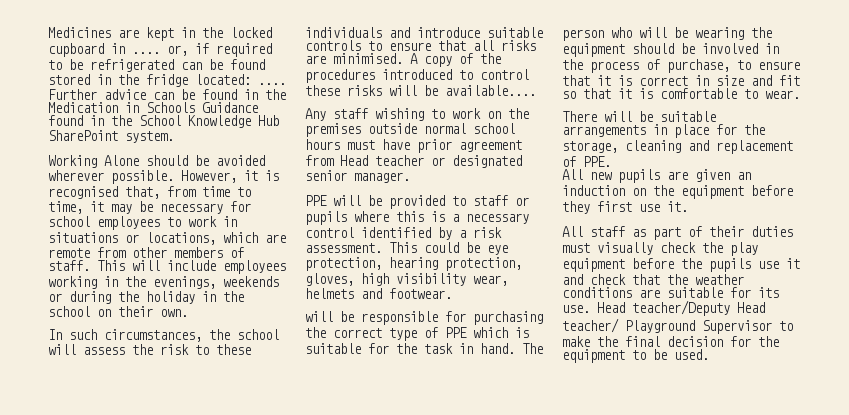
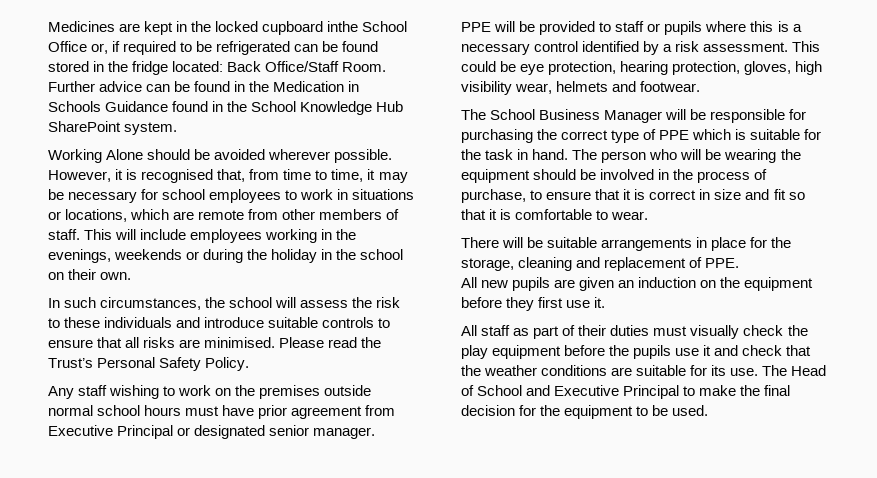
[111,43,160,54] in .... -> [327,21,408,32] [48,41,87,52] inthe School Office
[258,83,286,85] .... -> [227,61,387,72] Back Office/Staff Room.
[410,53,501,67] [305,69,529,83] [305,85,536,96] A copy of the procedures introduced to control these risks will be available.... -> [279,337,382,348] [48,357,250,371] Please read the Trust’s Personal Safety Policy.
[340,155,424,166] Head teacher -> [48,425,174,439] Executive Principal
(452, 293) none -> [461,109,663,123] The School Business Manager
[597,300,765,316] [562,318,772,334] Head teacher/Deputy Head teacher/ Playground Supervisor -> [762,365,827,376] [461,385,680,399] The Head of School and Executive Principal

